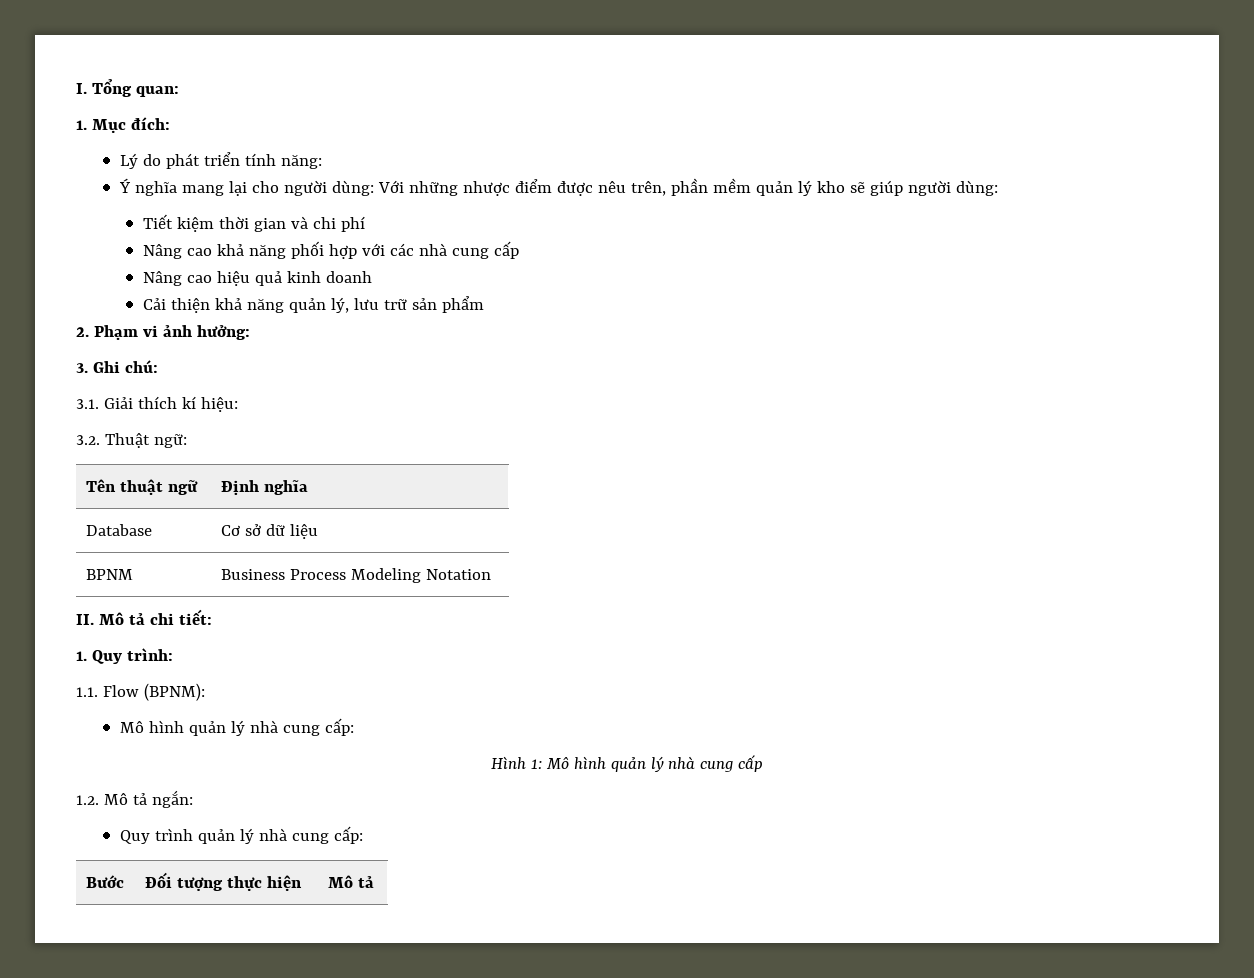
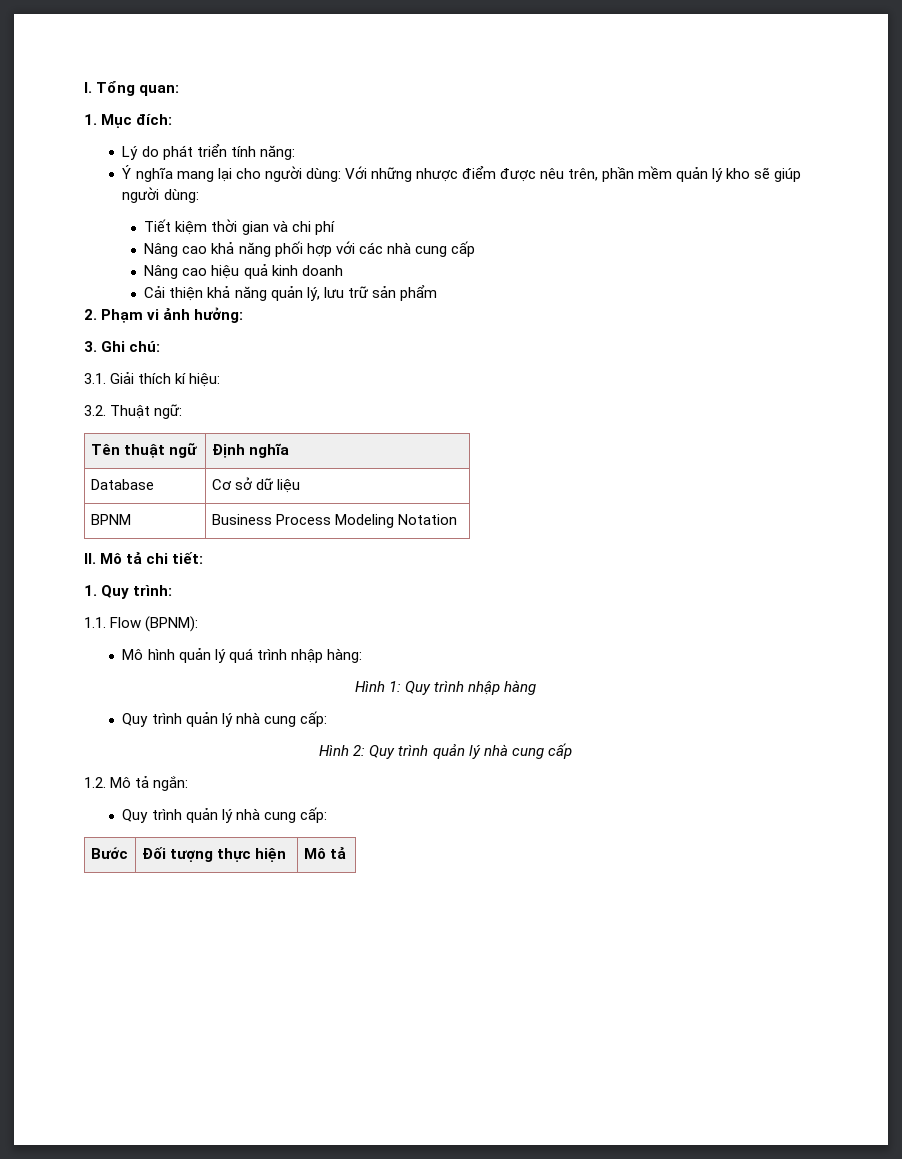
(245, 728) none -> [228,648,362,663] [354,680,537,695] [122,712,233,727] quá trình nhập hàng: // Hình 1: Quy trình nhập hàng // Quy trình quản lý
[530,756,606,769] 1: Mô hình -> [353,745,429,759] 2: Quy trình

